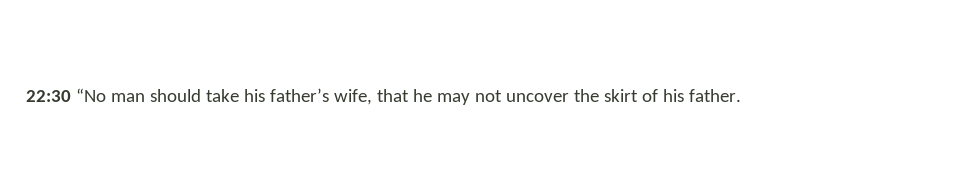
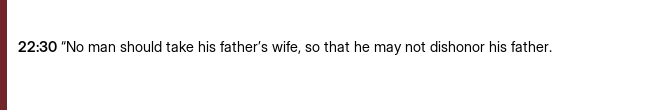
(372, 97) none -> [305,44,320,52] so
[505,89,658,102] uncover the skirt of -> [430,41,485,52] dishonor

